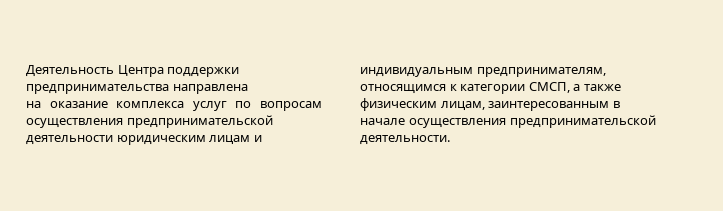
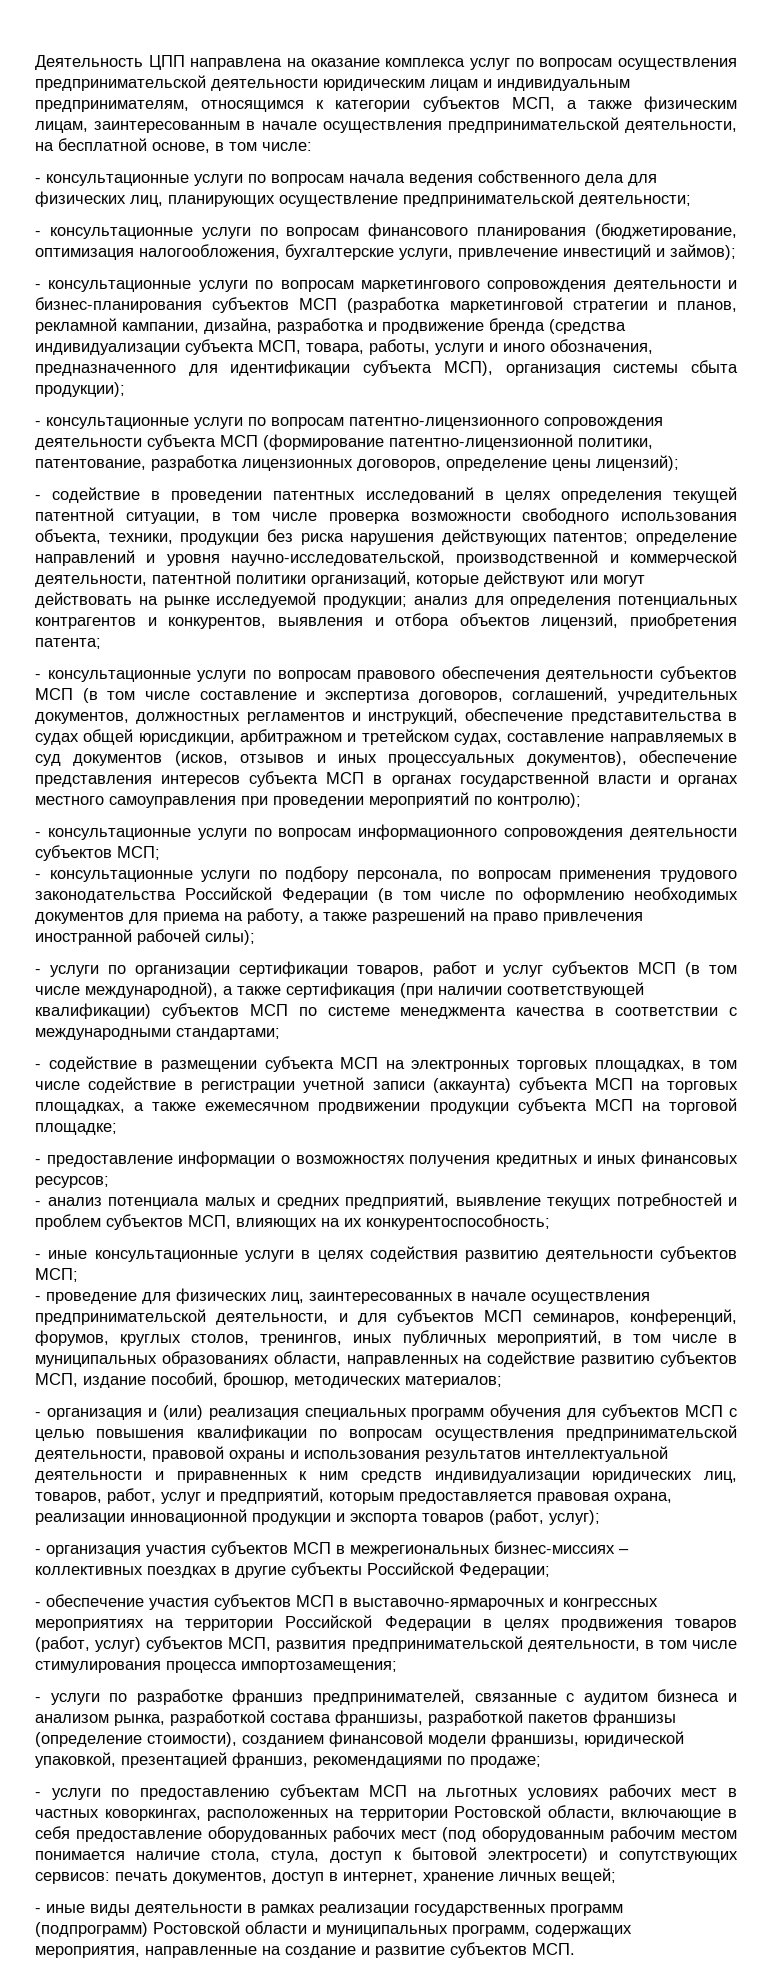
[117,65,240,77] [26,84,169,94] Центра поддержки предпринимательства -> [148,55,185,70] ЦПП
(248, 89) // -> (283, 64) none
[528,82,570,93] СМСП, -> [422,96,555,112] субъектов МСП,
[360,135,450,145] деятельности. -> [625,121,737,133] [35,138,312,153] [35,170,657,186] [35,191,691,207] [35,223,737,239] [35,244,736,260] [35,280,737,292] [35,297,737,313] [35,318,626,334] [35,339,653,355] [35,360,738,376] [35,382,125,397] [35,417,663,429] [35,434,653,450] [35,455,679,471] [35,487,737,503] [35,508,737,524] [35,529,737,545] [35,550,737,566] [35,571,645,587] [35,592,738,608] [35,613,737,629] [35,638,101,649] [35,666,737,682] [35,687,738,703] [35,708,737,724] [35,729,737,745] [35,750,737,766] [35,771,738,787] [35,792,581,808] [35,824,737,840] [35,845,160,861] [35,866,737,882] [35,887,738,903] [35,908,643,924] [35,929,255,945] [35,961,737,977] [35,982,644,998] [35,1003,738,1019] [35,1028,280,1040] [35,1056,737,1072] [35,1077,739,1093] [35,1098,737,1114] [35,1123,117,1135] [35,1151,738,1167] [35,1176,109,1188] [35,1193,737,1209] [35,1214,550,1230] [35,1246,737,1262] [35,1268,78,1282] [35,1288,650,1304] [35,1309,737,1325] [35,1330,738,1346] [35,1351,737,1367] [35,1372,502,1388] [35,1404,737,1420] [35,1425,737,1441] [35,1446,668,1462] [35,1471,737,1483] [35,1488,672,1504] [35,1509,600,1525] [35,1541,629,1557] [35,1562,550,1578] [35,1594,658,1610] [35,1615,737,1631] [35,1636,737,1652] [35,1661,397,1673] [35,1689,738,1705] [35,1710,676,1726] [35,1731,684,1747] [35,1752,541,1768] [35,1784,737,1800] [35,1805,737,1821] [35,1826,737,1842] [35,1847,738,1863] [35,1868,616,1884] [35,1904,623,1916] [35,1921,632,1937] [35,1942,575,1958] деятельности, на бесплатной основе, в том числе: // - консультационные услуги по вопросам начала ведения собственного дела для физических лиц, планирующих осуществление предпринимательской деятельности; // - консультационные услуги по вопросам финансового планирования (бюджетирование, оптимизация налогообложения, бухгалтерские услуги, привлечение инвестиций и займов); // - консультационные услуги по вопросам маркетингового сопровождения деятельности и бизнес-планирования субъектов МСП (разработка маркетинговой стратегии и планов, рекламной кампании, дизайна, разработка и продвижение бренда (средства индивидуализации субъекта МСП, товара, работы, услуги и иного обозначения, предназначенного для идентификации субъекта МСП), организация системы сбыта продукции); // - консультационные услуги по вопросам патентно-лицензионного сопровождения деятельности субъекта МСП (формирование патентно-лицензионной политики, патентование, разработка лицензионных договоров, определение цены лицензий); // - содействие в проведении патентных исследований в целях определения текущей патентной ситуации, в том числе проверка возможности свободного использования объекта, техники, продукции без риска нарушения действующих патентов; определение направлений и уровня научно-исследовательской, производственной и коммерческой деятельности, патентной политики организаций, которые действуют или могут действовать на рынке исследуемой продукции; анализ для определения потенциальных контрагентов и конкурентов, выявления и отбора объектов лицензий, приобретения патента; // - консультационные услуги по вопросам правового обеспечения деятельности субъектов МСП (в том числе составление и экспертиза договоров, соглашений, учредительных документов, должностных регламентов и инструкций, обеспечение представительства в судах общей юрисдикции, арбитражном и третейском судах, составление направляемых в суд документов (исков, отзывов и иных процессуальных документов), обеспечение представления интересов субъекта МСП в органах государственной власти и органах местного самоуправления при проведении мероприятий по контролю); // - консультационные услуги по вопросам информационного сопровождения деятельности субъектов МСП; // - консультационные услуги по подбору персонала, по вопросам применения трудового законодательства Российской Федерации (в том числе по оформлению необходимых документов для приема на работу, а также разрешений на право привлечения иностранной рабочей силы); // - услуги по организации сертификации товаров, работ и услуг субъектов МСП (в том числе международной), а также сертификация (при наличии соответствующей квалификации) субъектов МСП по системе менеджмента качества в соответствии с международными стандартами; // - содействие в размещении субъекта МСП на электронных торговых площадках, в том числе содействие в регистрации учетной записи (аккаунта) субъекта МСП на торговых площадках, а также ежемесячном продвижении продукции субъекта МСП на торговой площадке; // - предоставление информации о возможностях получения кредитных и иных финансовых ресурсов; // - анализ потенциала малых и средних предприятий, выявление текущих потребностей и проблем субъектов МСП, влияющих на их конкурентоспособность; // - иные консультационные услуги в целях содействия развитию деятельности субъектов МСП; // - проведение для физических лиц, заинтересованных в начале осуществления предпринимательской деятельности, и для субъектов МСП семинаров, конференций, форумов, круглых столов, тренингов, иных публичных мероприятий, в том числе в муниципальных образованиях области, направленных на содействие развитию субъектов МСП, издание пособий, брошюр, методических материалов; // - организация и (или) реализация специальных программ обучения для субъектов МСП с целью повышения квалификации по вопросам осуществления предпринимательской деятельности, правовой охраны и использования результатов интеллектуальной деятельности и приравненных к ним средств индивидуализации юридических лиц, товаров, работ, услуг и предприятий, которым предоставляется правовая охрана, реализации инновационной продукции и экспорта товаров (работ, услуг); // - организация участия субъектов МСП в межрегиональных бизнес-миссиях – коллективных поездках в другие субъекты Российской Федерации; // - обеспечение участия субъектов МСП в выставочно-ярмарочных и конгрессных мероприятиях на территории Российской Федерации в целях продвижения товаров (работ, услуг) субъектов МСП, развития предпринимательской деятельности, в том числе стимулирования процесса импортозамещения; // - услуги по разработке франшиз предпринимателей, связанные с аудитом бизнеса и анализом рынка, разработкой состава франшизы, разработкой пакетов франшизы (определение стоимости), созданием финансовой модели франшизы, юридической упаковкой, презентацией франшиз, рекомендациями по продаже; // - услуги по предоставлению субъектам МСП на льготных условиях рабочих мест в частных коворкингах, расположенных на территории Ростовской области, включающие в себя предоставление оборудованных рабочих мест (под оборудованным рабочим местом понимается наличие стола, стула, доступ к бытовой электросети) и сопутствующих сервисов: печать документов, доступ в интернет, хранение личных вещей; // - иные виды деятельности в рамках реализации государственных программ (подпрограмм) Ростовской области и муниципальных программ, содержащих мероприятия, направленные на создание и развитие субъектов МСП.

